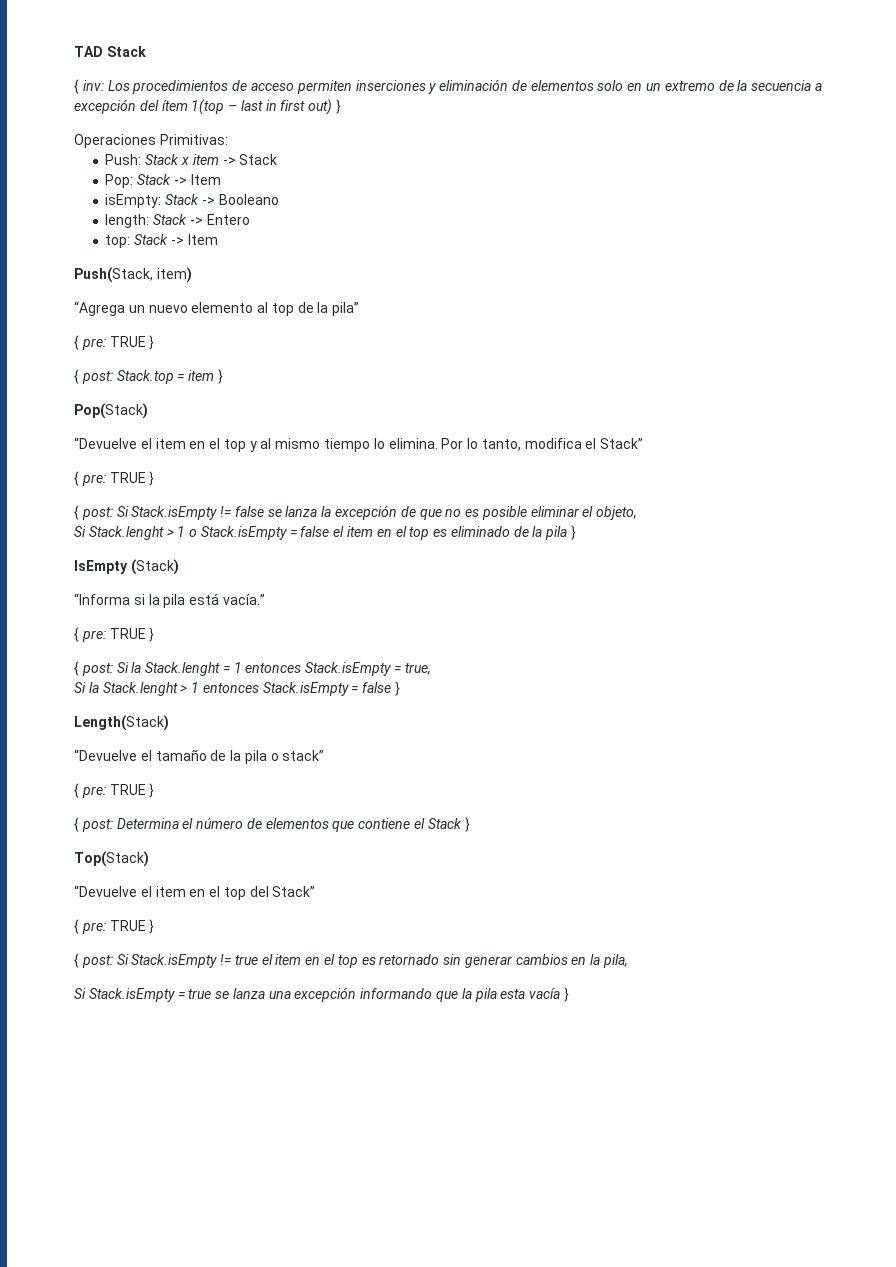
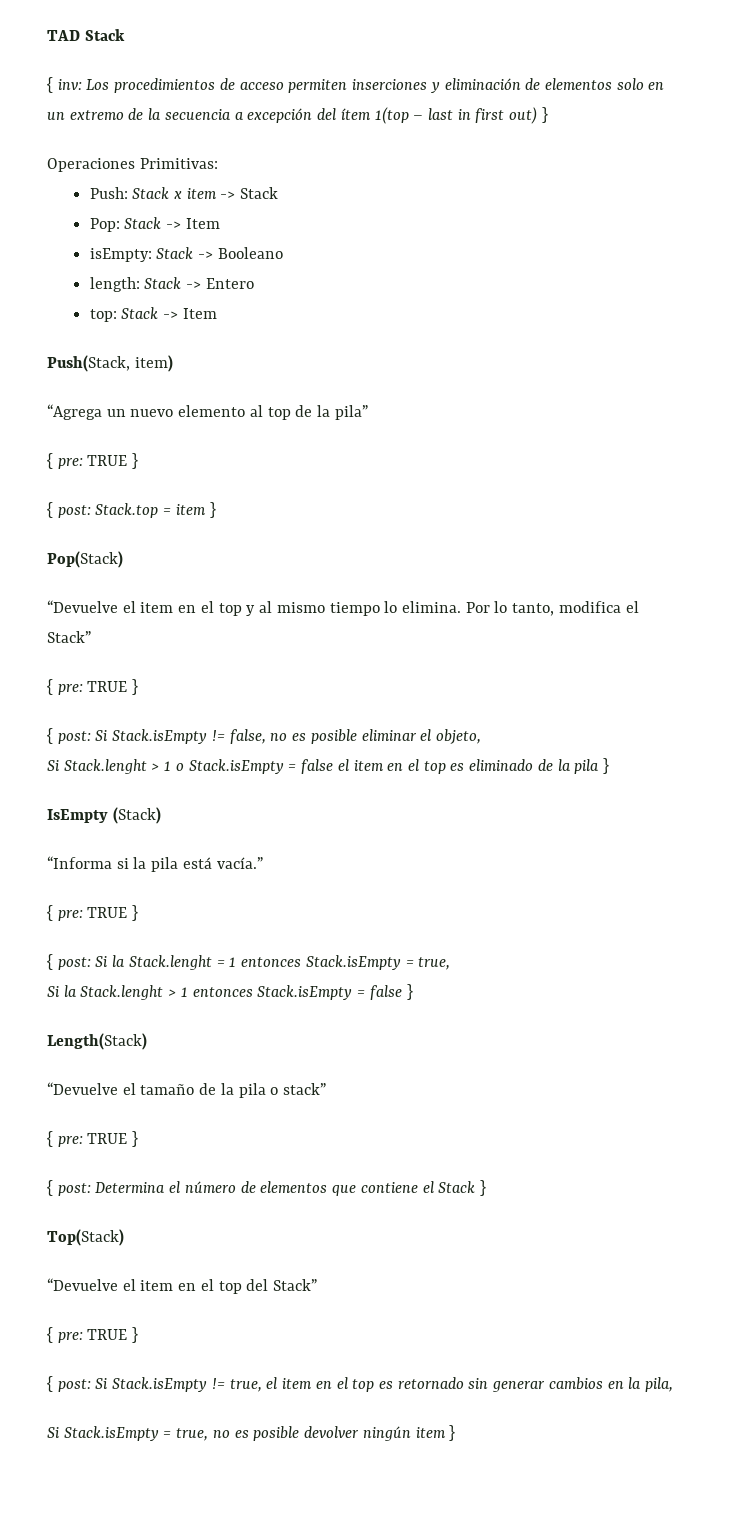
[234,505,442,520] false se lanza la excepción de que -> [229,729,266,744] false,
[234,955,258,965] true -> [229,1379,262,1392] true,
[188,987,561,1002] true se lanza una excepción informando que la pila esta vacía -> [176,1426,446,1441] true, no es posible devolver ningún item

